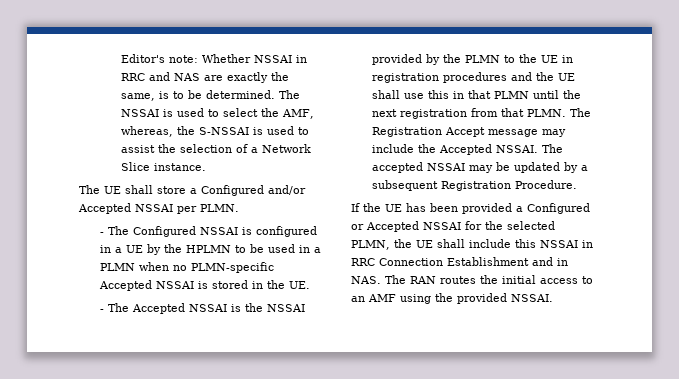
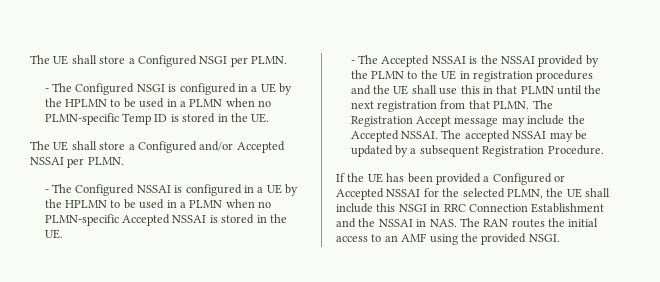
[121,54,308,63] [121,72,290,83] [121,90,301,101] [121,108,315,119] [121,126,310,137] [121,144,312,153] [121,162,207,171] Editor's note: Whether NSSAI in RRC and NAS are exactly the same, is to be determined. The NSSAI is used to select the AMF, whereas, the S-NSSAI is used to assist the selection of a Network Slice instance. -> [30,55,287,67] [44,83,292,95] [44,98,271,108] [44,113,270,125] The UE shall store a Configured NSGI per PLMN. // - The Configured NSGI is configured in a UE by the HPLMN to be used in a PLMN when no PLMN-specific Temp ID is stored in the UE.
[540,240,578,248] NSSAI -> [398,204,427,212] NSGI
(553, 261) none -> [358,218,413,227] the NSSAI
[511,294,553,302] NSSAI. -> [528,234,560,242] NSGI.

